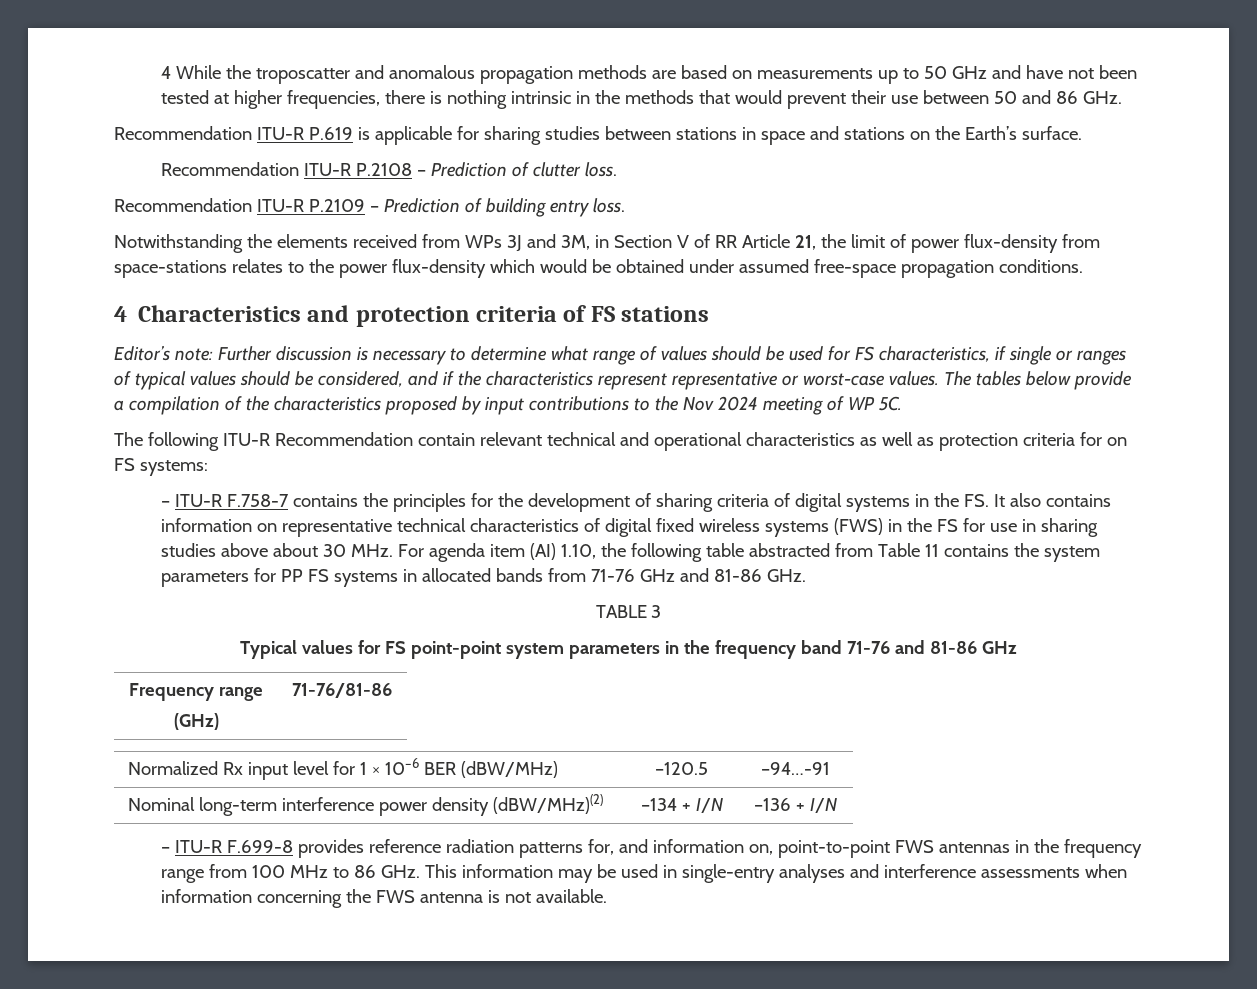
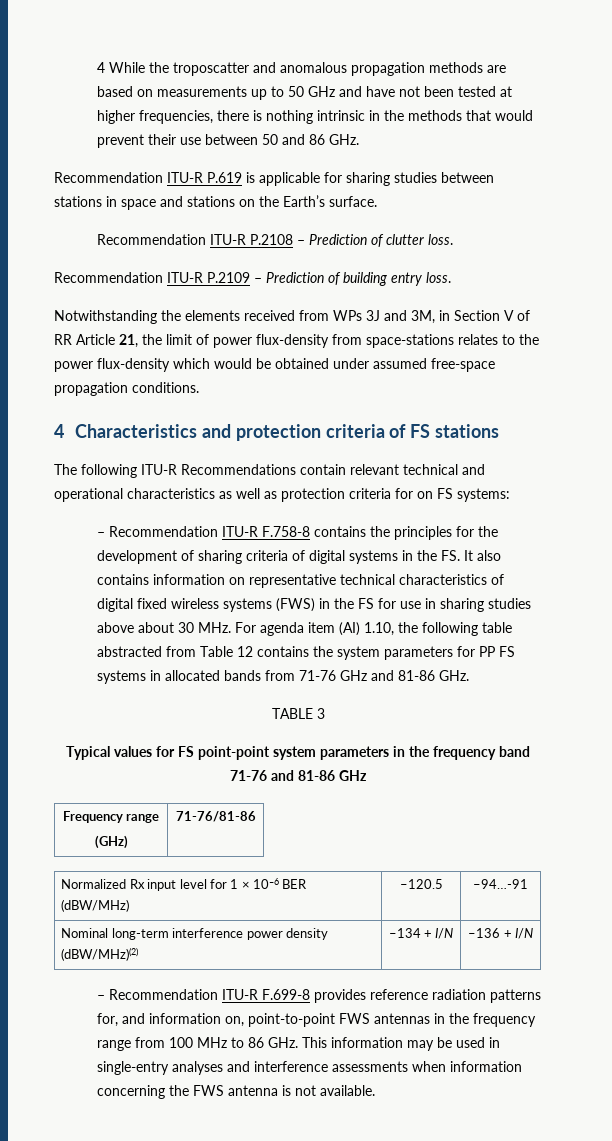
[114,346,1126,365] [114,371,1132,390] [114,396,902,415] // Editor’s note: Further discussion is necessary to determine what range of values should be used for FS characteristics, if single or ranges of typical values should be considered, and if the characteristics represent representative or worst-case values. The tables below provide a compilation of the characteristics proposed by input contributions to the Nov 2024 meeting of WP 5C. -> (499, 431) none
[274,432,413,446] Recommendation -> [181,464,296,475] Recommendations
[175,494,290,507] ITU-R F.758-7 -> [108,526,310,537] Recommendation ITU-R F.758-8
[924,544,939,557] 11 -> [236,646,253,657] 12
(171, 850) none -> [108,989,218,1000] Recommendation

